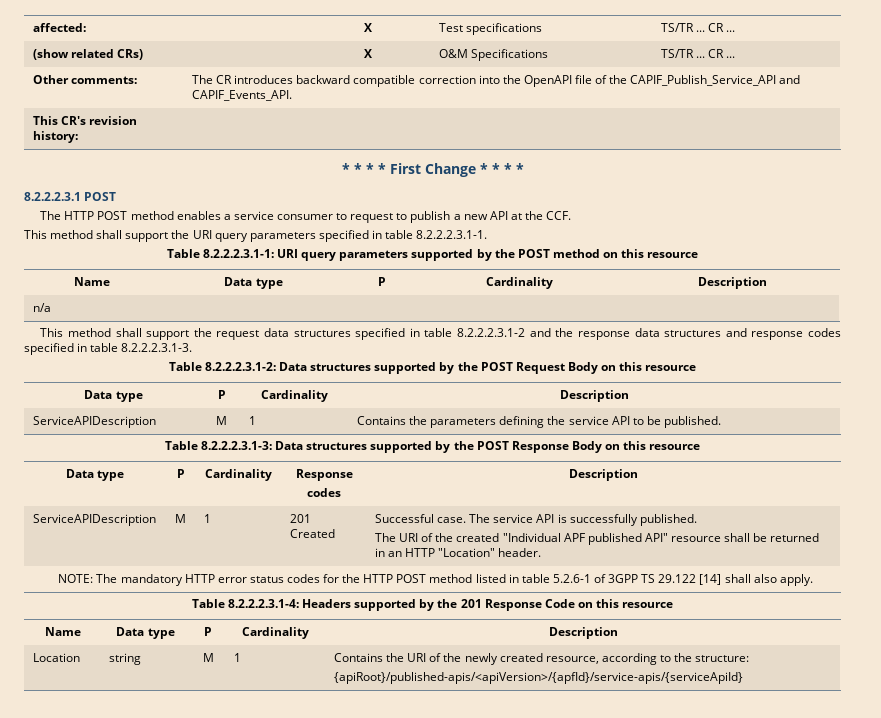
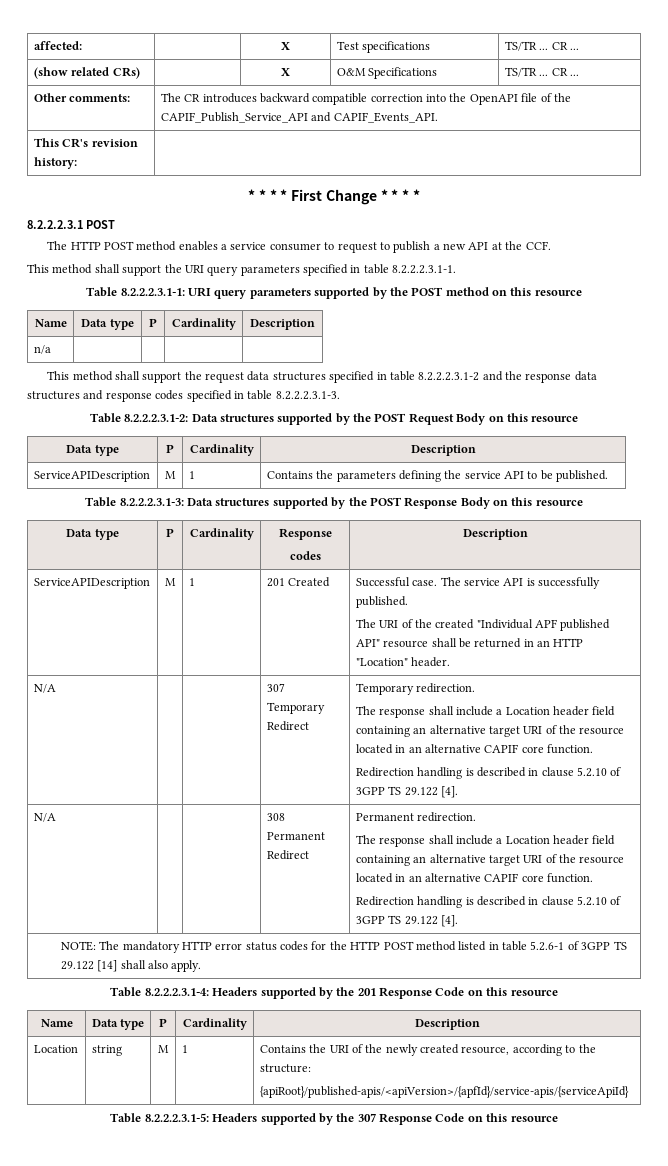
(542, 552) none -> [33,684,56,693] [266,683,285,692] [266,702,325,714] [266,721,309,731] [355,683,476,695] [355,706,616,718] [355,725,625,737] [355,744,594,754] [355,767,622,779] [355,786,458,798] [33,813,56,822] [266,813,285,821] [266,832,325,840] [266,850,309,860] [355,812,477,822] [355,835,616,847] [355,854,625,866] [355,873,594,883] [355,896,622,908] [355,915,458,927] // N/A | | | 307 Temporary Redirect | Temporary redirection. // The response shall include a Location header field containing an alternative target URI of the resource located in an alternative CAPIF core function. // Redirection handling is described in clause 5.2.10 of 3GPP TS 29.122 [4]. // N/A | | | 308 Permanent Redirect | Permanent redirection. // The response shall include a Location header field containing an alternative target URI of the resource located in an alternative CAPIF core function. // Redirection handling is described in clause 5.2.10 of 3GPP TS 29.122 [4].
(743, 678) none -> [110,1113,558,1125] // Table 8.2.2.2.3.1-5: Headers supported by the 307 Response Code on this resource

